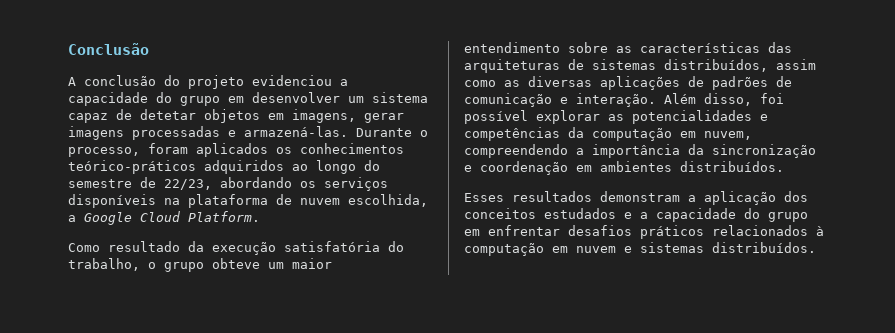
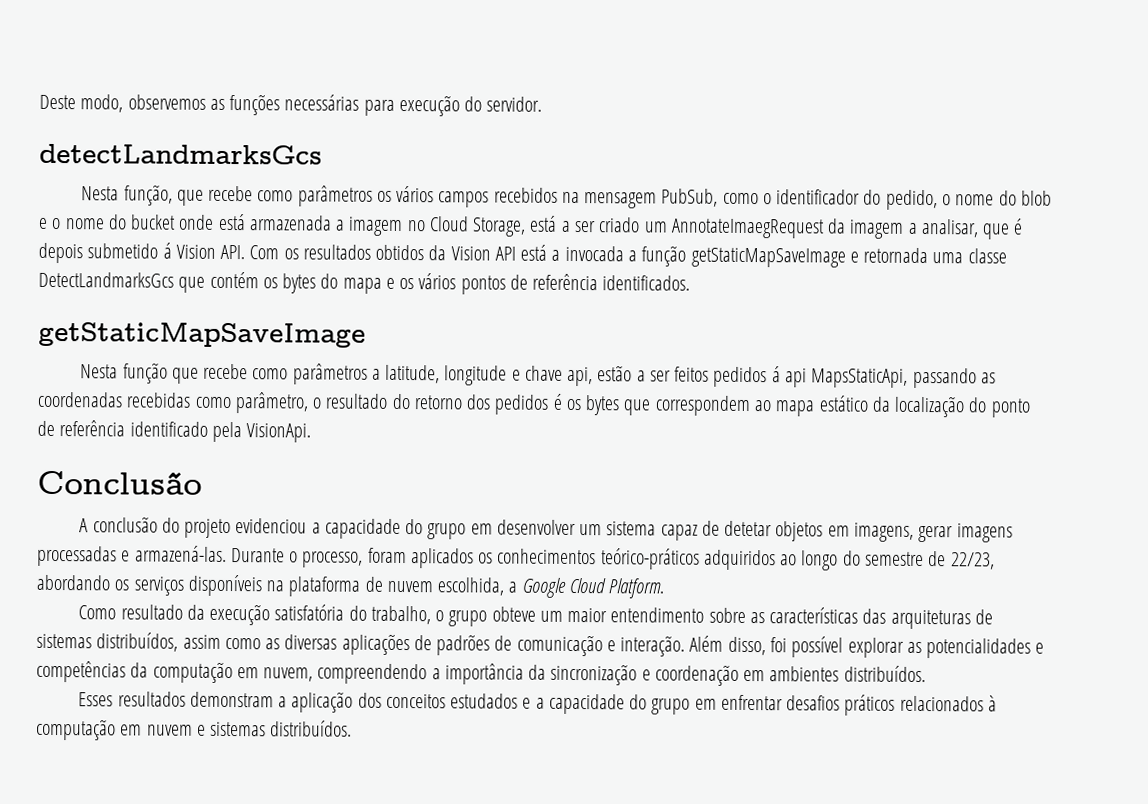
(68, 49) none -> [39,94,543,117] [39,143,322,165] [81,184,1052,211] [38,213,1024,240] [38,242,1007,268] [38,271,691,295] [38,321,366,348] [80,362,996,389] [37,391,1031,418] [37,420,312,443] Deste modo, observemos as funções necessárias para execução do servidor. // detectLandmarksGcs // Nesta função, que recebe como parâmetros os vários campos recebidos na mensagem PubSub, como o identificador do pedido, o nome do blob e o nome do bucket onde está armazenada a imagem no Cloud Storage, está a ser criado um AnnotateImaegRequest da imagem a analisar, que é depois submetido á Vision API. Com os resultados obtidos da Vision API está a invocada a função getStaticMapSaveImage e retornada uma classe DetectLandmarksGcs que contém os bytes do mapa e os vários pontos de referência identificados. // getStaticMapSaveImage // Nesta função que recebe como parâmetros a latitude, longitude e chave api, estão a ser feitos pedidos á api MapsStaticApi, passando as coordenadas recebidas como parâmetro, o resultado do retorno dos pedidos é os bytes que correspondem ao mapa estático da localização do ponto de referência identificado pela VisionApi. //

